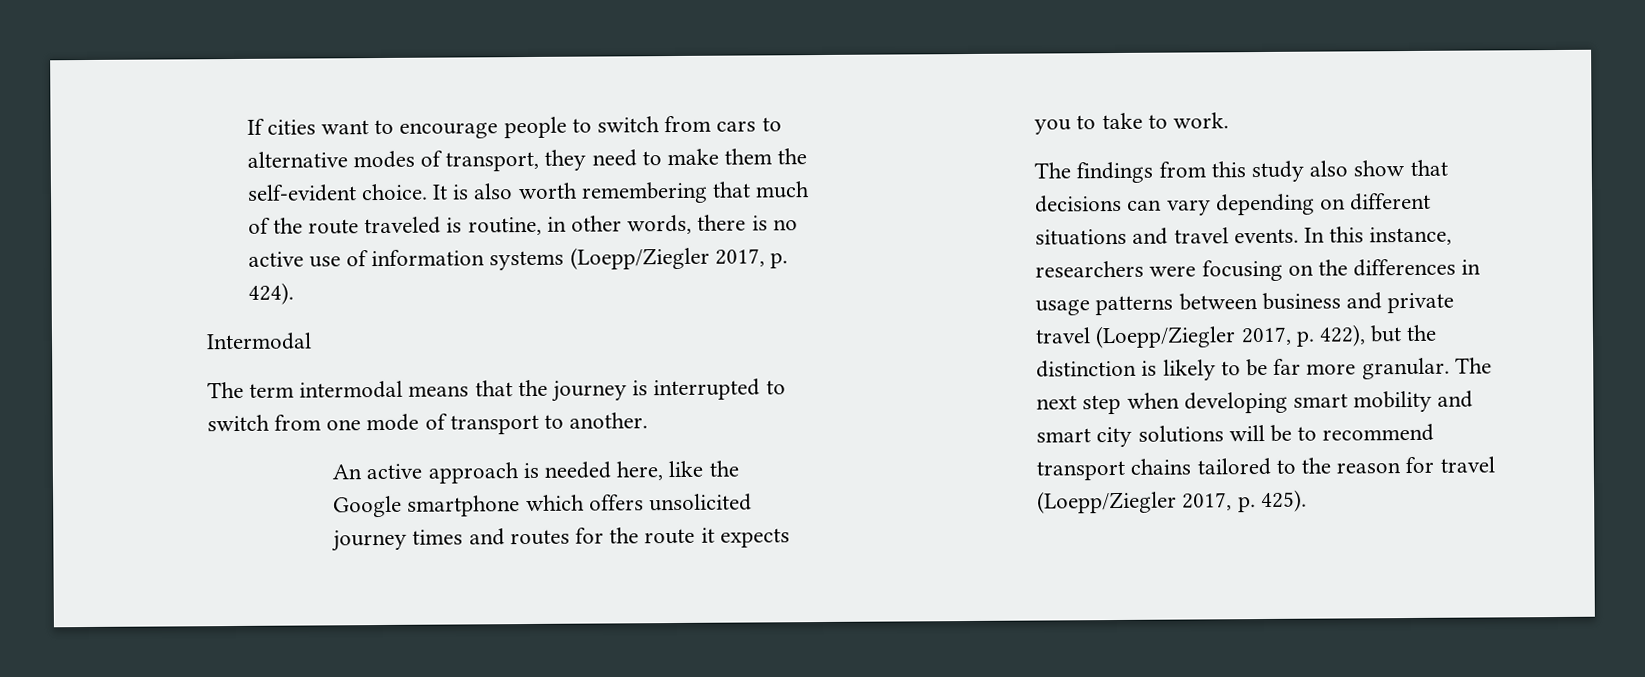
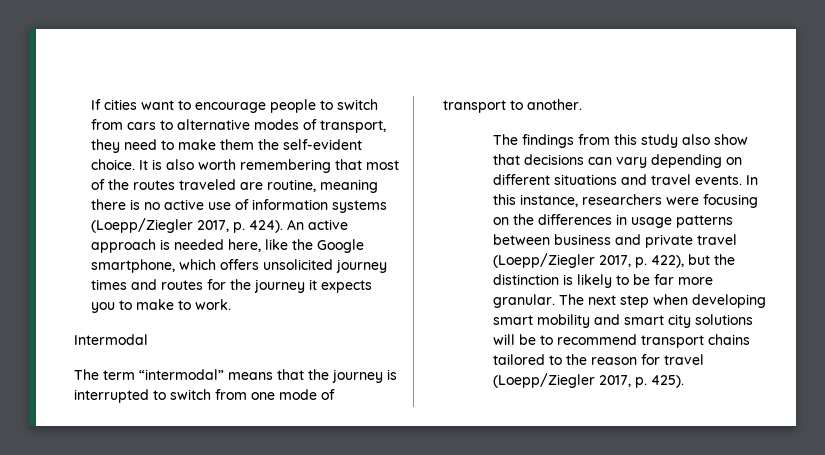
[755,181,811,199] much -> [365,160,399,170] most
[308,214,693,236] route traveled is routine, in other words, -> [132,179,378,193] routes traveled are routine, meaning
(294, 293) none -> [286,219,348,230] [90,239,364,253] [90,259,387,273] [90,279,372,293] [90,299,231,313] An active approach is needed here, like the Google smartphone, which offers unsolicited journey times and routes for the journey it expects you to make to work.
[299,380,404,399] intermodal -> [138,369,224,380] “intermodal”
[332,460,739,484] [333,493,753,518] [331,527,790,552] [1034,112,1230,135] // An active approach is needed here, like the Google smartphone which offers unsolicited journey times and routes for the route it expects you to take to work. -> (582, 104) none

